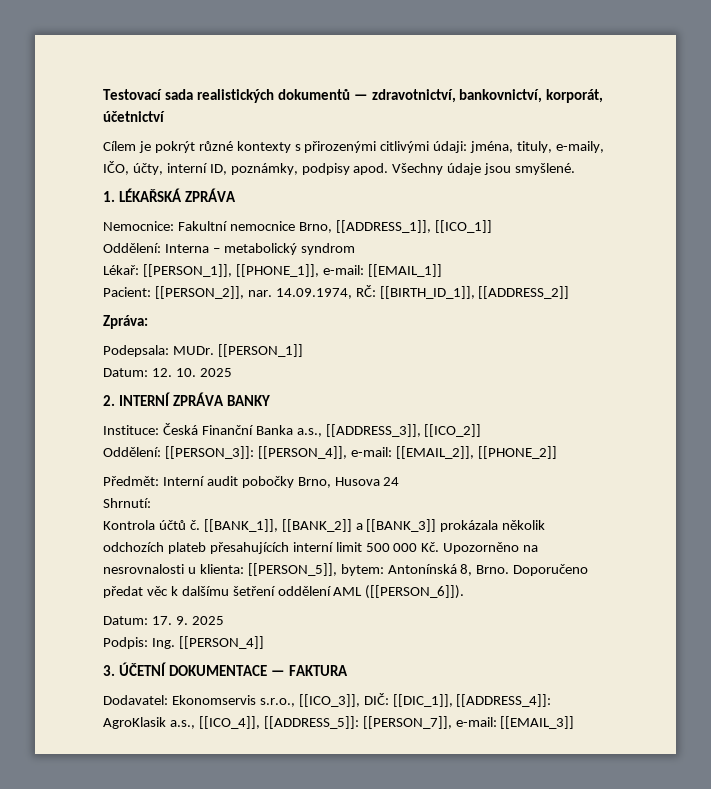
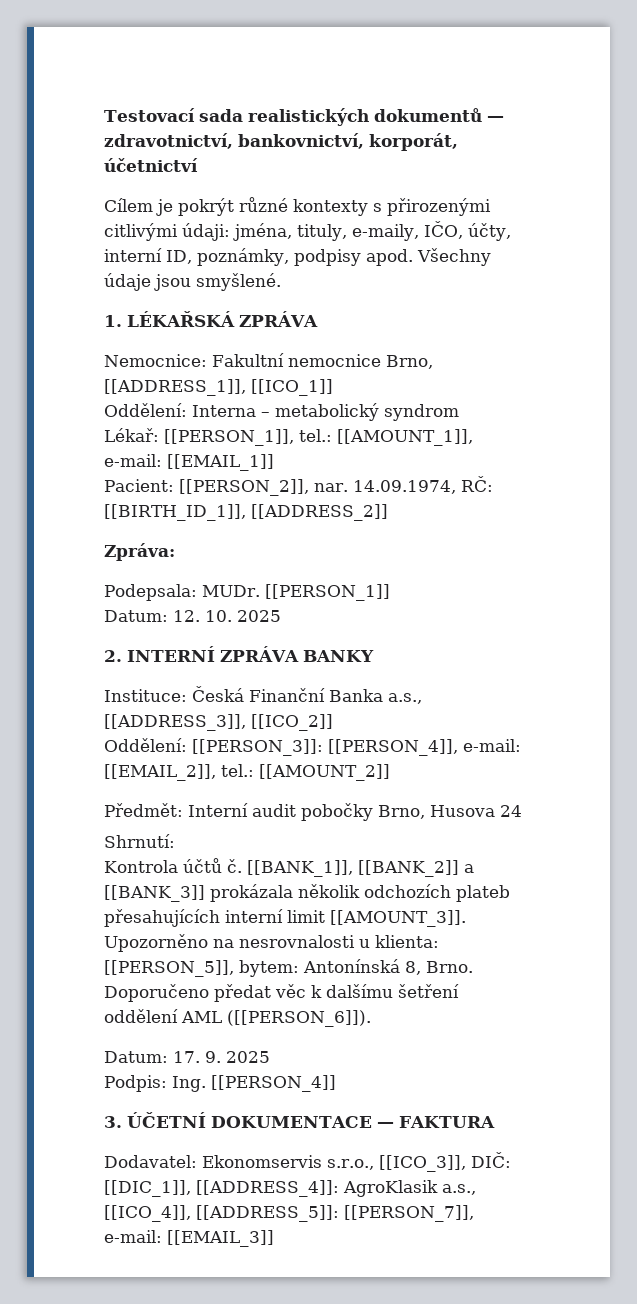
[235,264,319,277] [[PHONE_1]], -> [299,429,473,446] tel.: [[AMOUNT_1]],
[477,446,557,459] [[PHONE_2]] -> [221,764,390,781] tel.: [[AMOUNT_2]]
[365,542,440,552] 500 000 Kč. -> [330,910,466,927] [[AMOUNT_3]].

